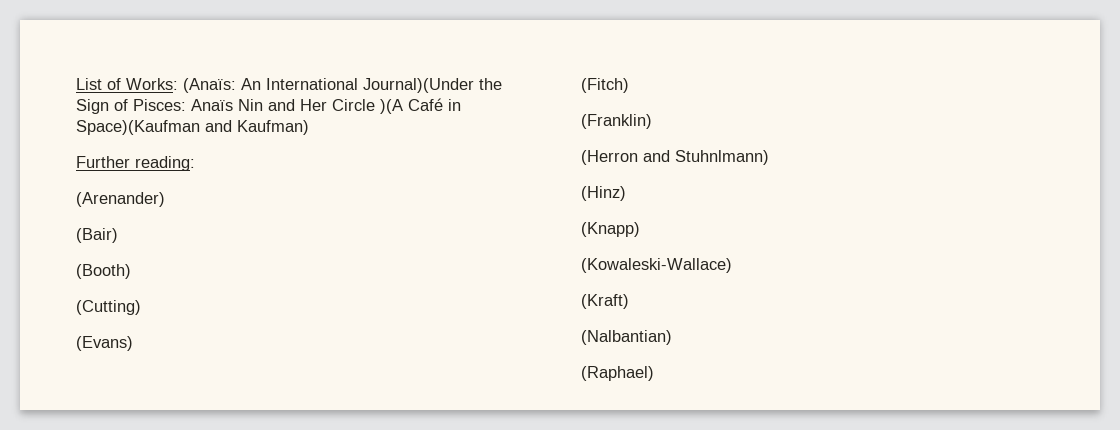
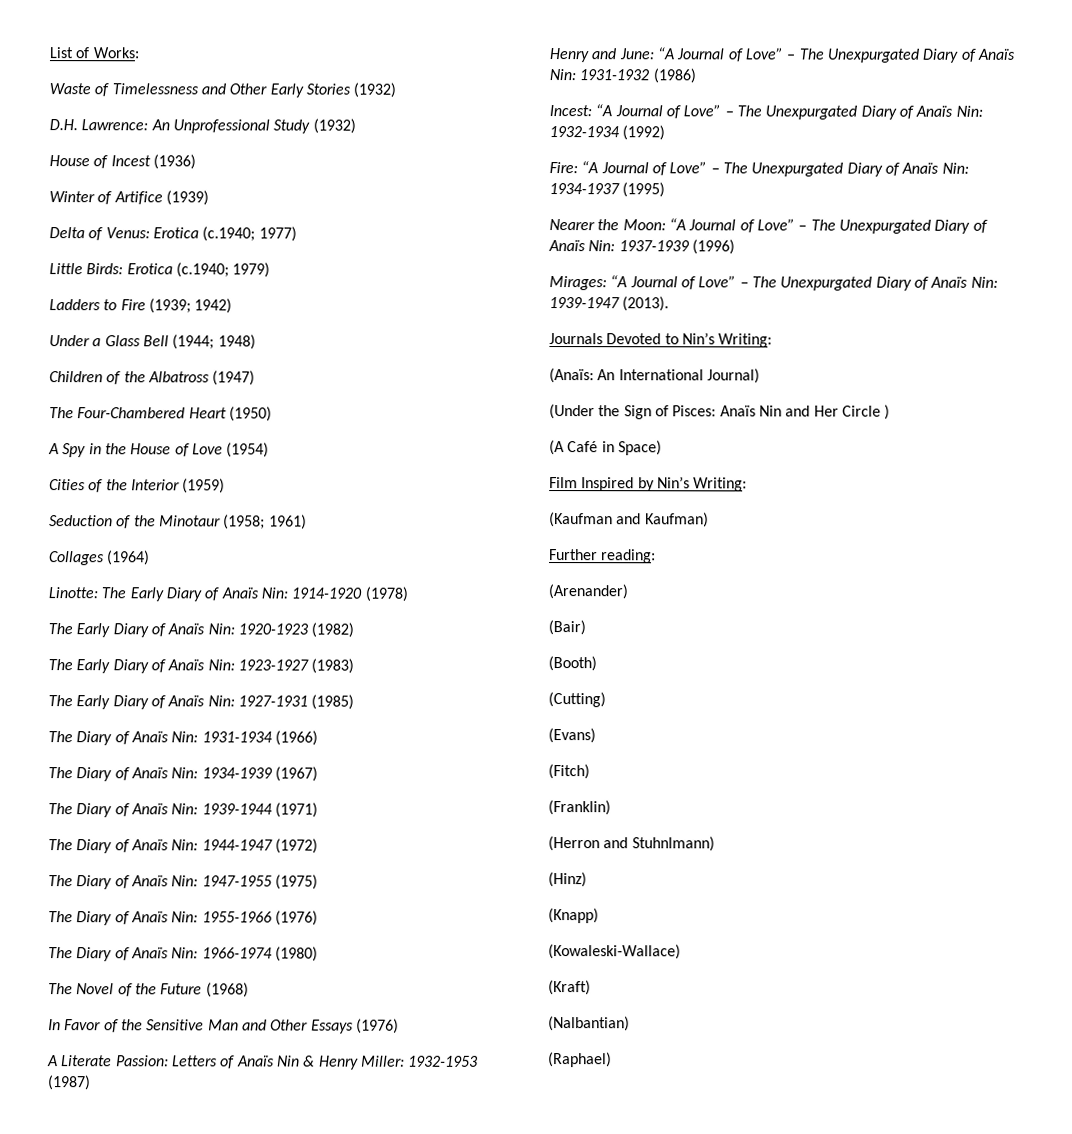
(178, 84) none -> [49,82,397,98] [49,118,356,134] [49,154,196,170] [49,190,209,206] [49,226,297,242] [49,262,271,278] [49,298,233,314] [49,334,256,350] [49,370,256,386] [49,406,272,422] [48,442,270,458] [49,478,226,494] [49,514,307,530] [49,550,151,566] [48,586,408,602] [48,622,355,638] [48,658,355,674] [48,694,355,710] [48,730,318,746] [48,766,318,782] [48,802,318,818] [48,838,318,854] [48,874,318,890] [48,910,318,926] [48,946,318,962] [48,982,249,998] [48,1018,399,1034] [47,1055,479,1070] [47,1075,91,1091] [549,47,1015,63] [549,68,696,84] [549,104,983,120] [549,125,666,141] [549,161,969,177] [549,182,666,198] [549,218,988,234] [548,239,735,255] [549,275,998,291] [549,296,670,312] [549,332,773,348] // Waste of Timelessness and Other Early Stories (1932) // D.H. Lawrence: An Unprofessional Study (1932) // House of Incest (1936) // Winter of Artifice (1939) // Delta of Venus: Erotica (c.1940; 1977) // Little Birds: Erotica (c.1940; 1979) // Ladders to Fire (1939; 1942) // Under a Glass Bell (1944; 1948) // Children of the Albatross (1947) // The Four-Chambered Heart (1950) // A Spy in the House of Love (1954) // Cities of the Interior (1959) // Seduction of the Minotaur (1958; 1961) // Collages (1964) // Linotte: The Early Diary of Anaïs Nin: 1914-1920 (1978) // The Early Diary of Anaïs Nin: 1920-1923 (1982) // The Early Diary of Anaïs Nin: 1923-1927 (1983) // The Early Diary of Anaïs Nin: 1927-1931 (1985) // The Diary of Anaïs Nin: 1931-1934 (1966) // The Diary of Anaïs Nin: 1934-1939 (1967) // The Diary of Anaïs Nin: 1939-1944 (1971) // The Diary of Anaïs Nin: 1944-1947 (1972) // The Diary of Anaïs Nin: 1947-1955 (1975) // The Diary of Anaïs Nin: 1955-1966 (1976) // The Diary of Anaïs Nin: 1966-1974 (1980) // The Novel of the Future (1968) // In Favor of the Sensitive Man and Other Essays (1976) // A Literate Passion: Letters of Anaïs Nin & Henry Miller: 1932-1953 (1987) // Henry and June: “A Journal of Love” – The Unexpurgated Diary of Anaïs Nin: 1931-1932 (1986) // Incest: “A Journal of Love” – The Unexpurgated Diary of Anaïs Nin: 1932-1934 (1992) // Fire: “A Journal of Love” – The Unexpurgated Diary of Anaïs Nin: 1934-1937 (1995) // Nearer the Moon: “A Journal of Love” – The Unexpurgated Diary of Anaïs Nin: 1937-1939 (1996) // Mirages: “A Journal of Love” – The Unexpurgated Diary of Anaïs Nin: 1939-1947 (2013). // Journals Devoted to Nin’s Writing: //
[363,78,474,93] Journal)(Under -> [706,368,760,384] [549,404,595,420] Journal) // (Under
[380,98,461,114] [76,120,200,135] )(A Café in Space)(Kaufman -> [884,404,891,420] [549,440,662,456] [549,476,748,492] [549,512,613,528] ) // (A Café in Space) // Film Inspired by Nin’s Writing: // (Kaufman

